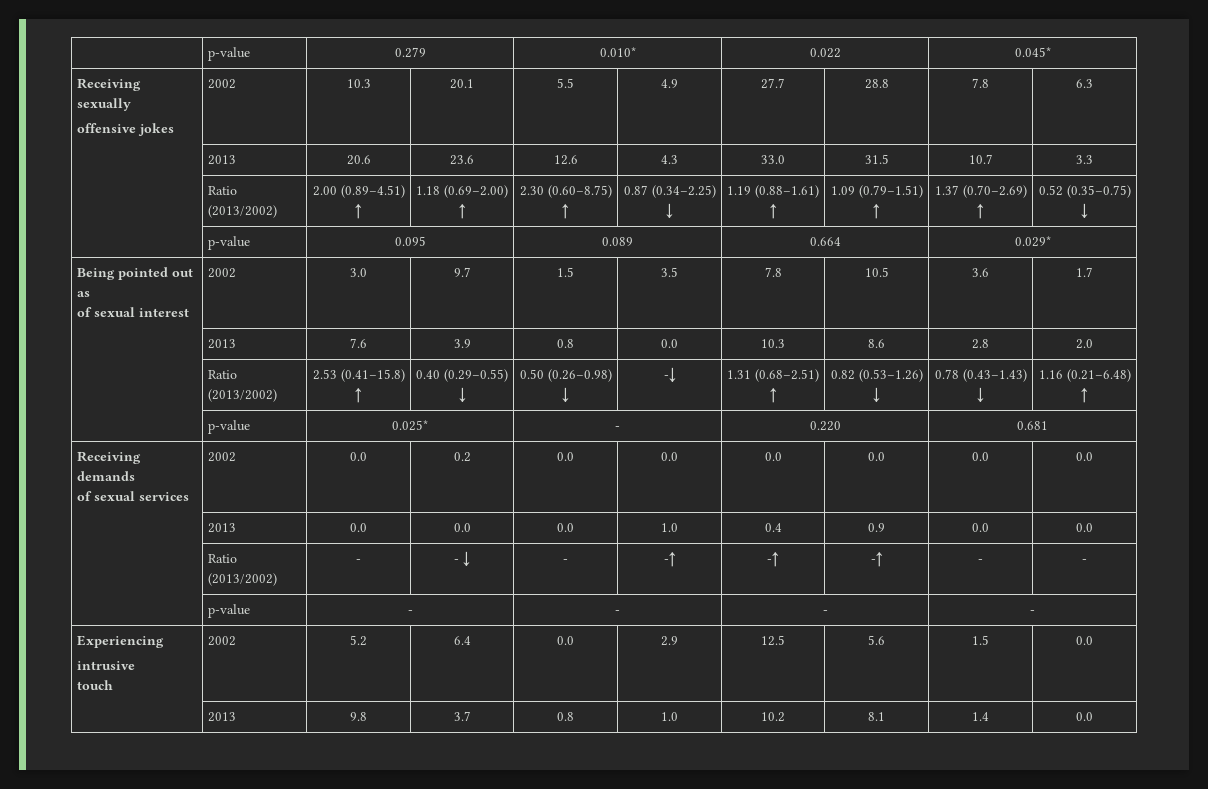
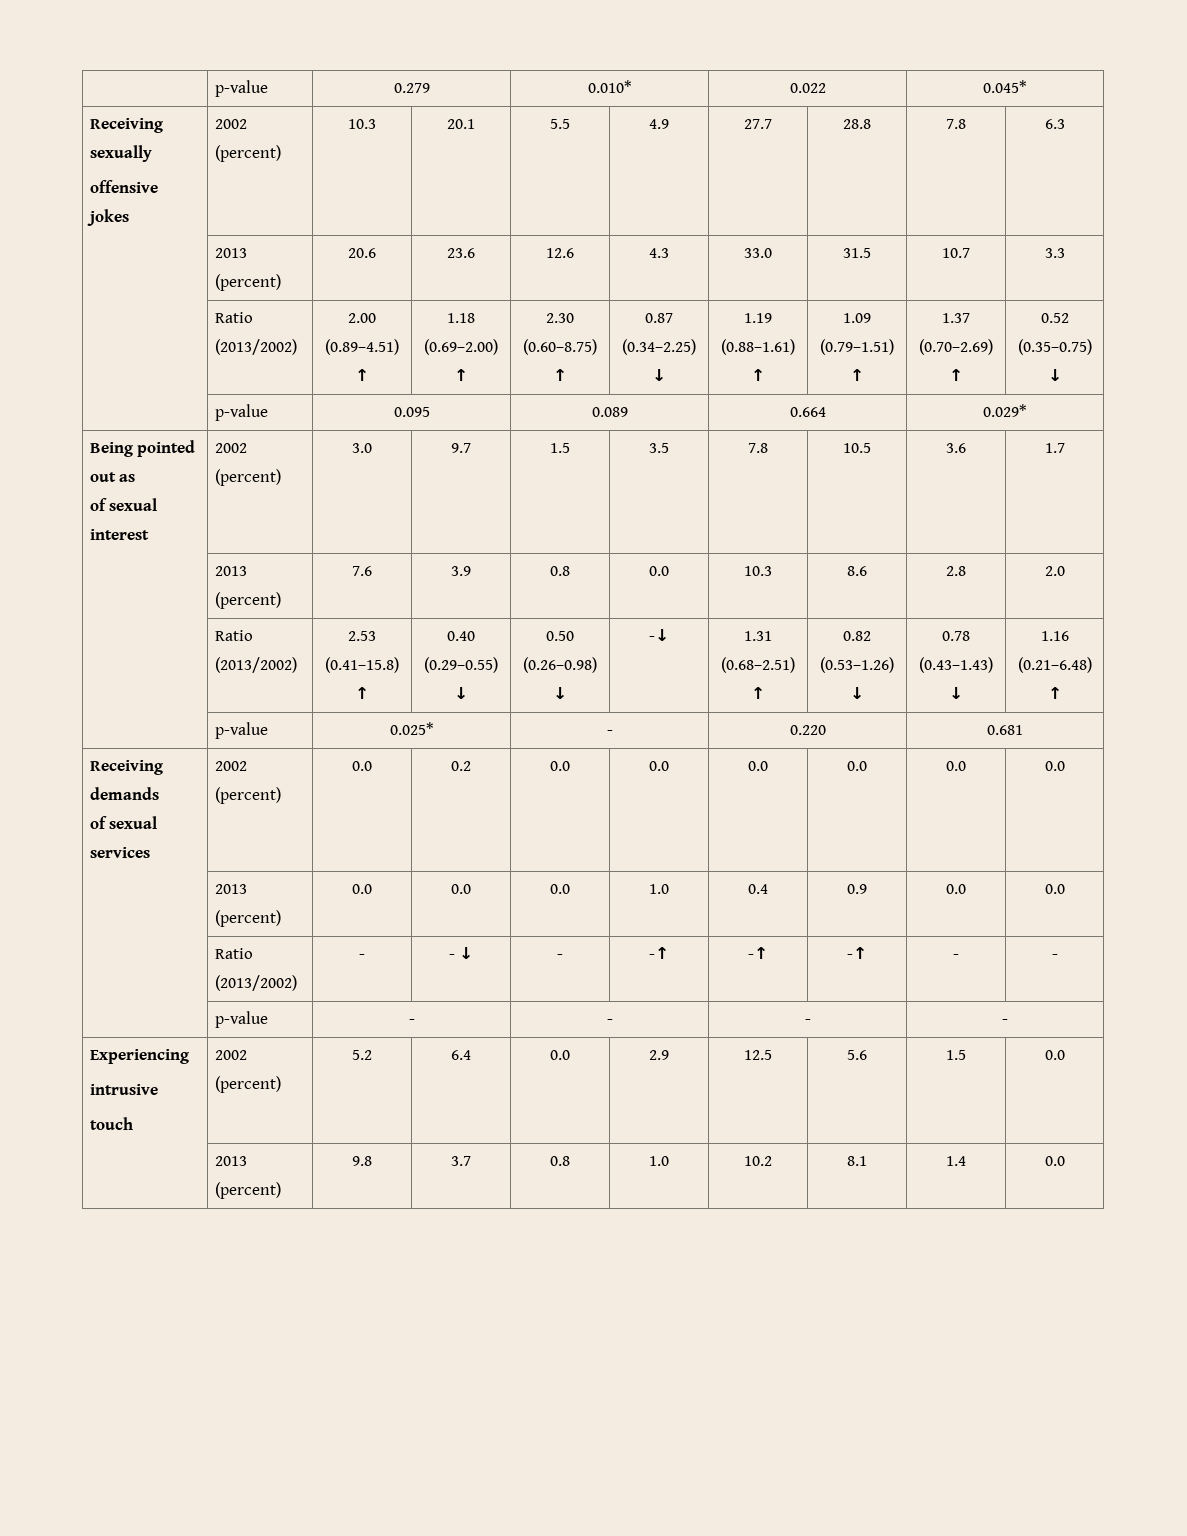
(236, 84) none -> [214,145,281,162] (percent)
(236, 160) none -> [214,274,281,291] (percent)
(236, 273) none -> [214,469,281,486] (percent)
(236, 344) none -> [214,592,281,609] (percent)
(236, 457) none -> [214,787,281,804] (percent)
(236, 528) none -> [214,910,281,927] (percent)
(236, 641) none -> [214,1076,281,1093] (percent)
(236, 717) none -> [214,1182,281,1199] (percent)

